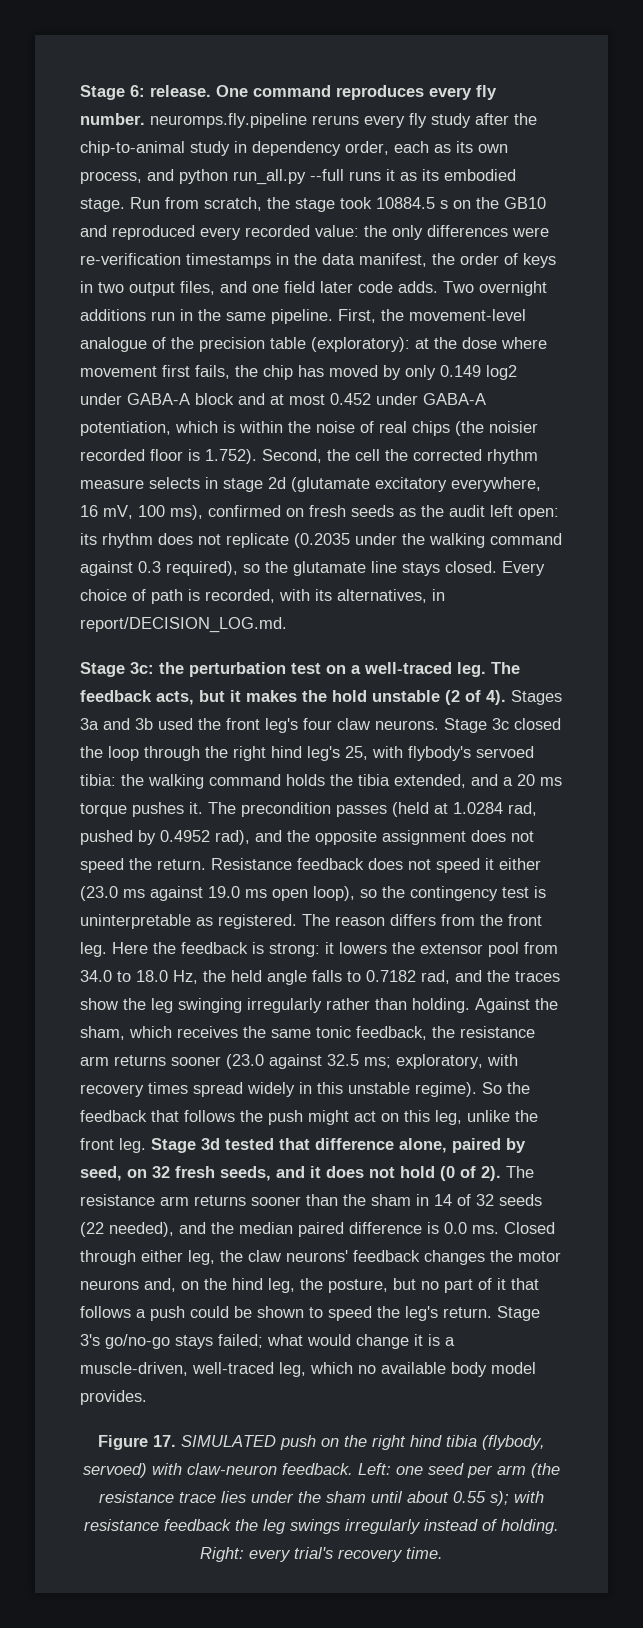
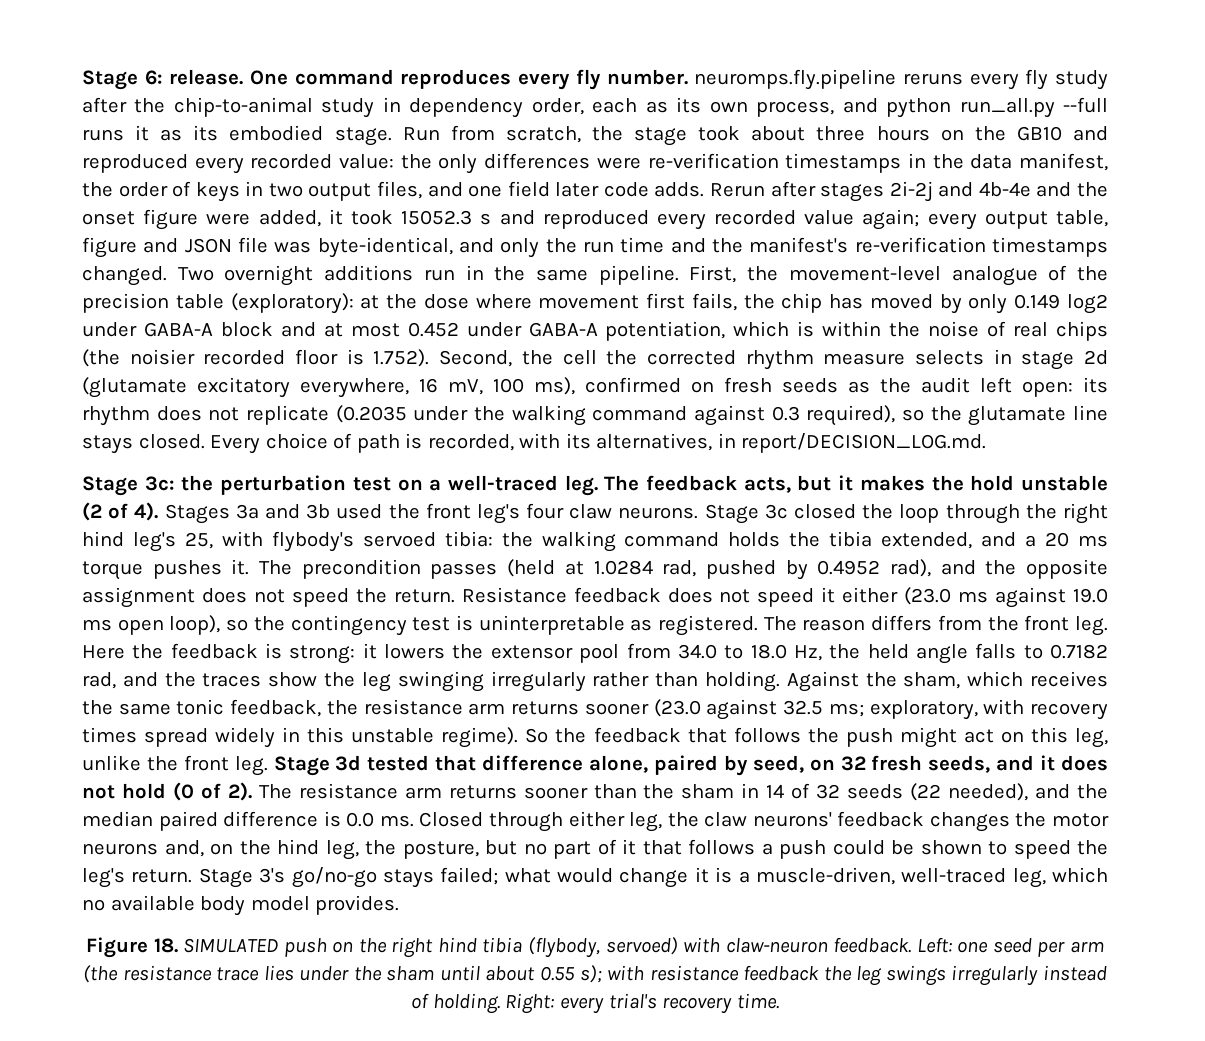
[376,197,448,209] 10884.5 s -> [751,126,930,141] about three hours
(438, 287) none -> [709,181,1108,202] [82,209,1108,230] [82,237,1109,258] [82,266,167,286] Rerun after stages 2i-2j and 4b-4e and the onset figure were added, it took 15052.3 s and reproduced every recorded value again; every output table, figure and JSON file was byte-identical, and only the run time and the manifest's re-verification timestamps changed.
[153,1435,176,1447] 17. -> [153,938,178,953] 18.

